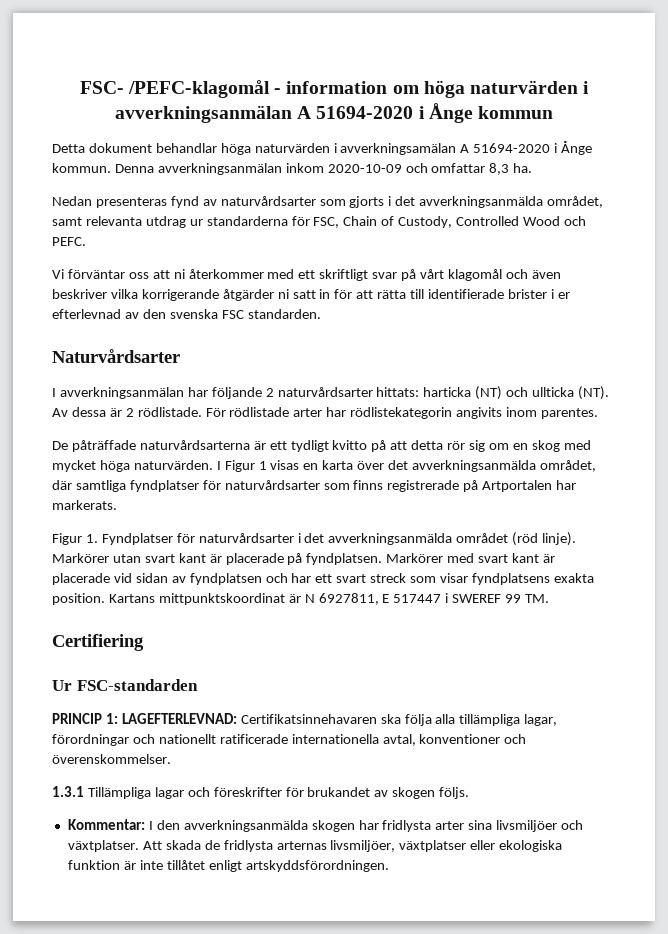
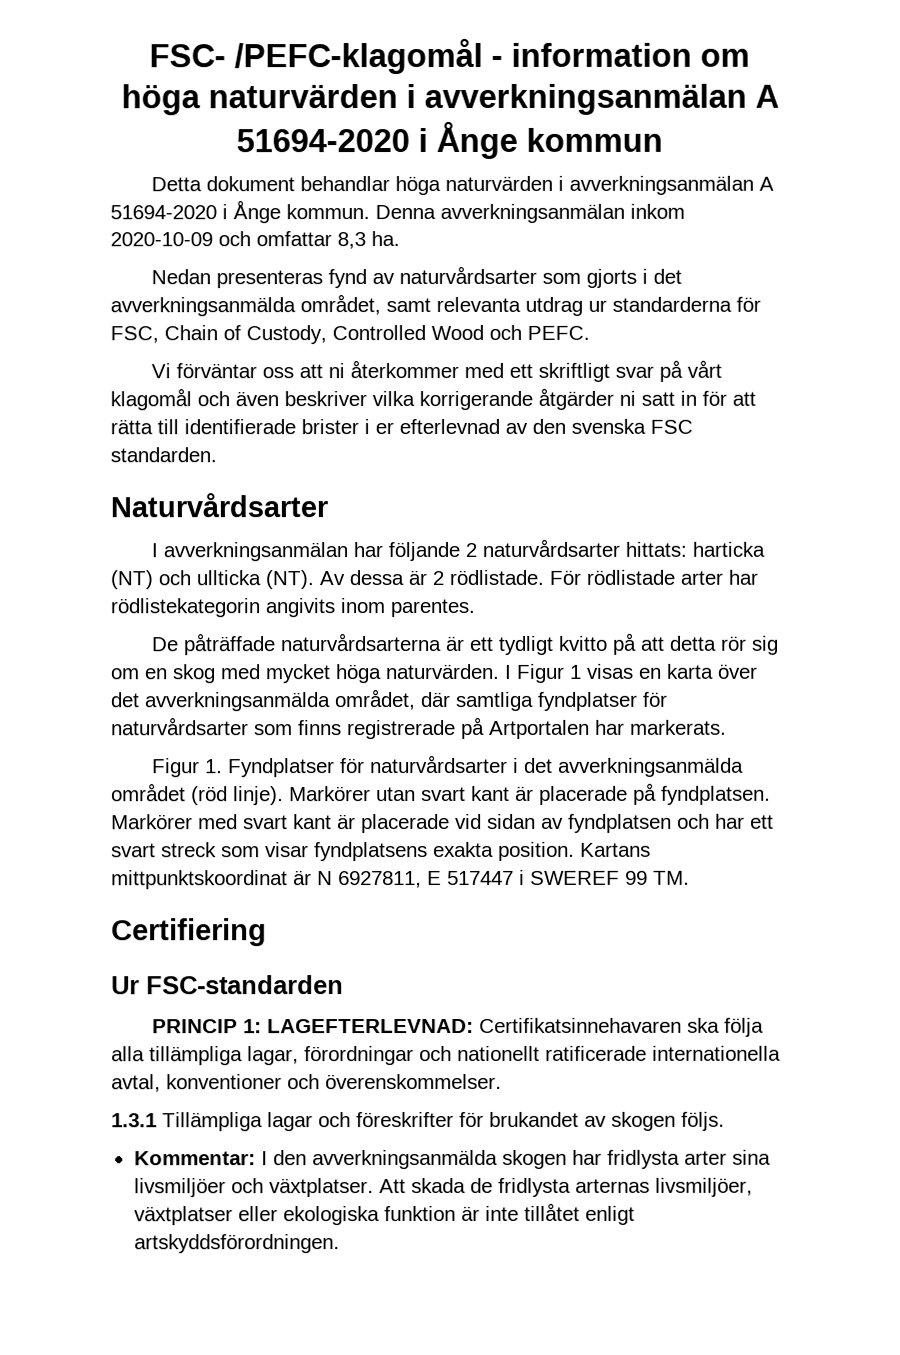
[340,143,457,155] avverkningsamälan -> [569,175,755,195] avverkningsanmälan

